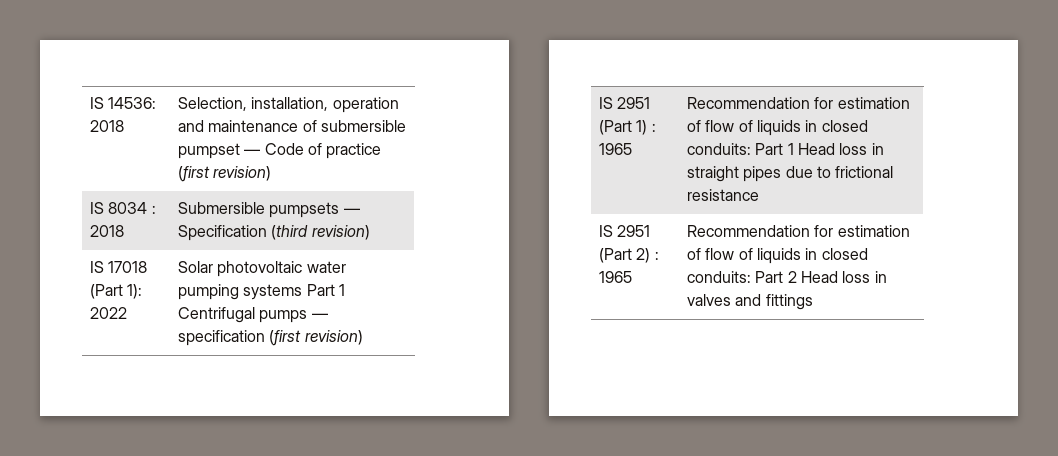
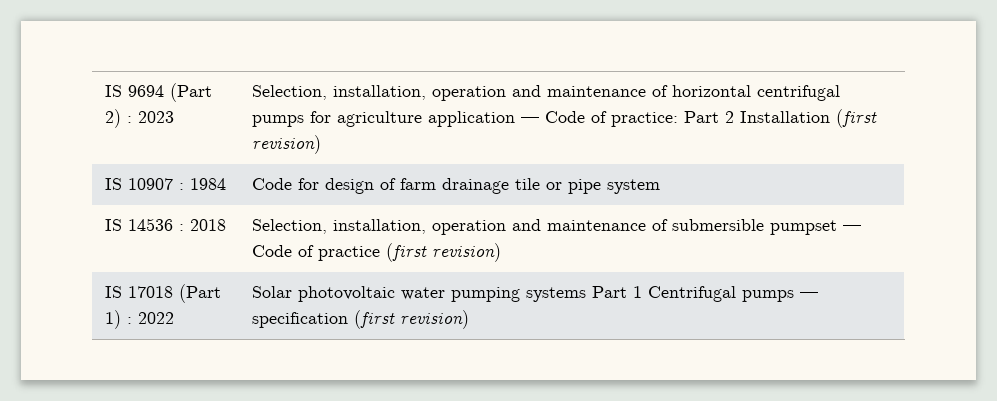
[90,97,157,109] IS 14536: -> [104,83,212,102] [104,109,174,128] [251,85,840,101] [251,109,877,128] [251,135,321,154] [104,178,226,190] [251,178,660,194] [104,218,184,231] IS 9694 (Part 2) : 2023 | Selection, installation, operation and maintenance of horizontal centrifugal pumps for agriculture application — Code of practice: Part 2 Installation (first revision) // IS 10907 : 1984 | Code for design of farm drainage tile or pipe system // IS 14536 :
[90,202,156,214] [90,225,125,237] [178,202,360,218] [178,225,370,241] // IS 8034 : 2018 | Submersible pumpsets — Specification (third revision) -> (501, 252) none
[127,284,143,299] 1): -> [104,310,132,329] 1) :
[599,97,651,109] [599,120,656,135] [599,143,633,155] [687,97,910,109] [687,120,868,136] [687,143,884,155] [687,166,894,182] [687,189,760,201] [599,225,651,237] [599,248,659,263] [599,271,633,283] [687,225,910,237] [687,248,868,264] [687,271,887,283] [687,294,813,310] // IS 2951 (Part 1) : 1965 | Recommendation for estimation of flow of liquids in closed conduits: Part 1 Head loss in straight pipes due to frictional resistance // IS 2951 (Part 2) : 1965 | Recommendation for estimation of flow of liquids in closed conduits: Part 2 Head loss in valves and fittings -> (469, 319) none

